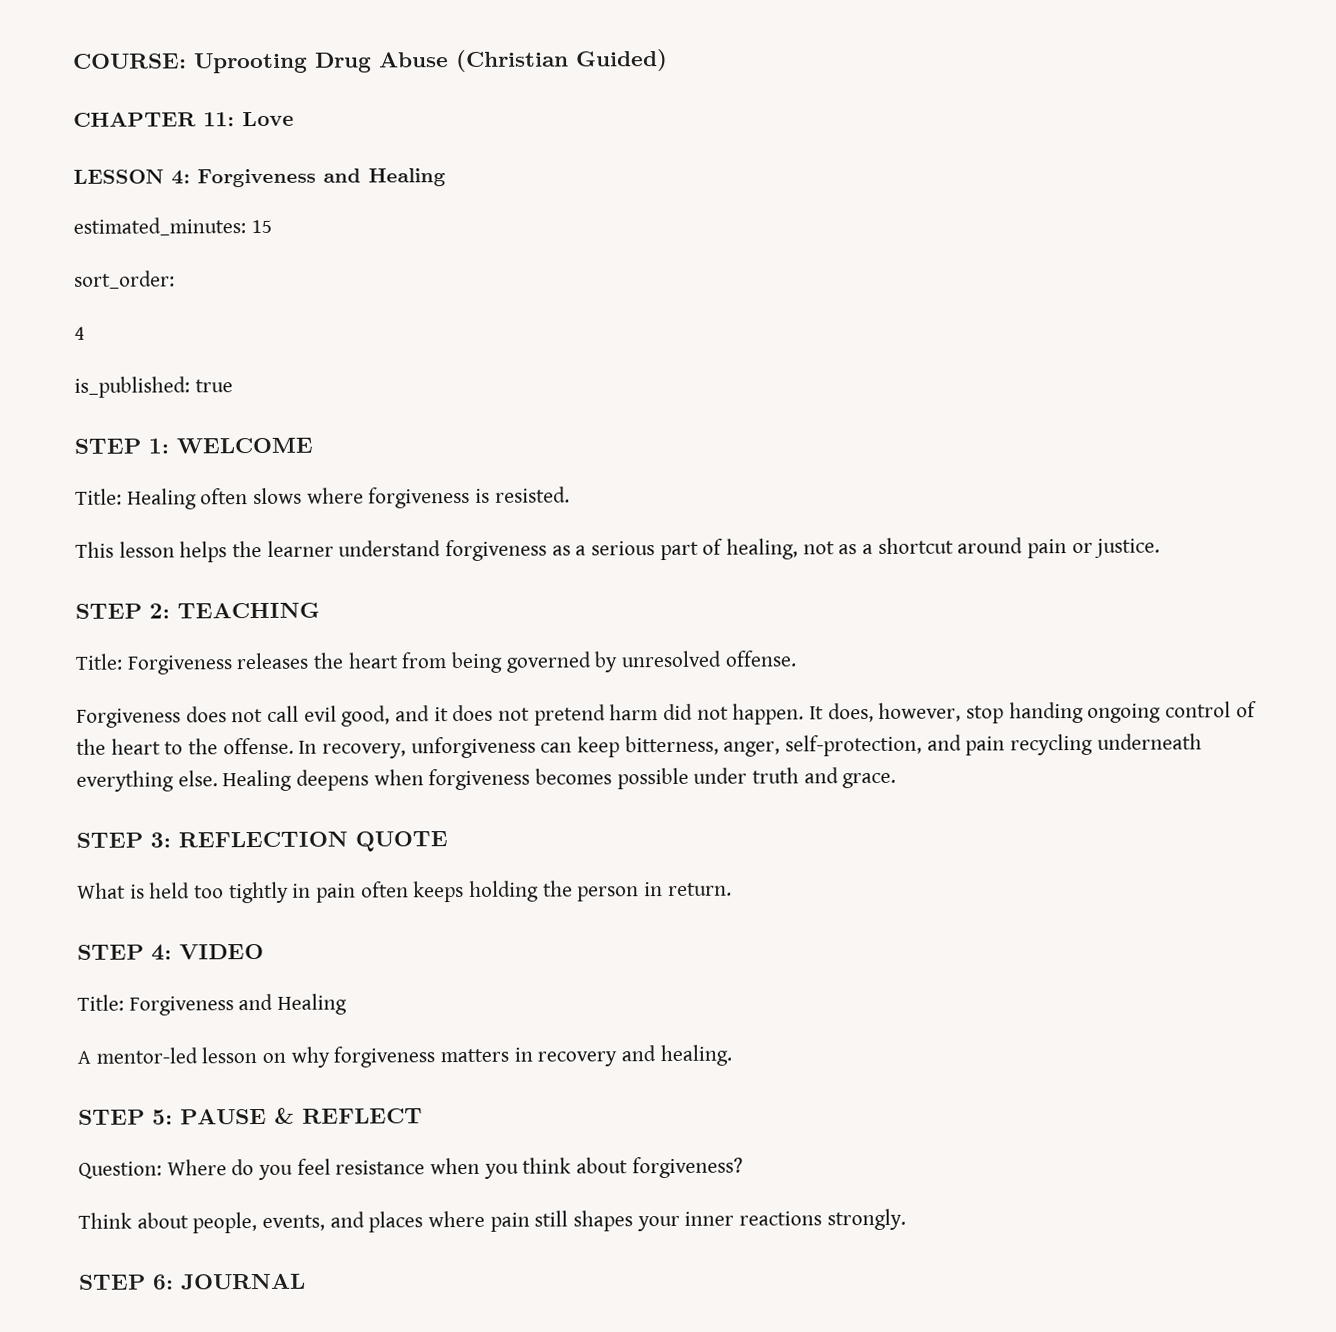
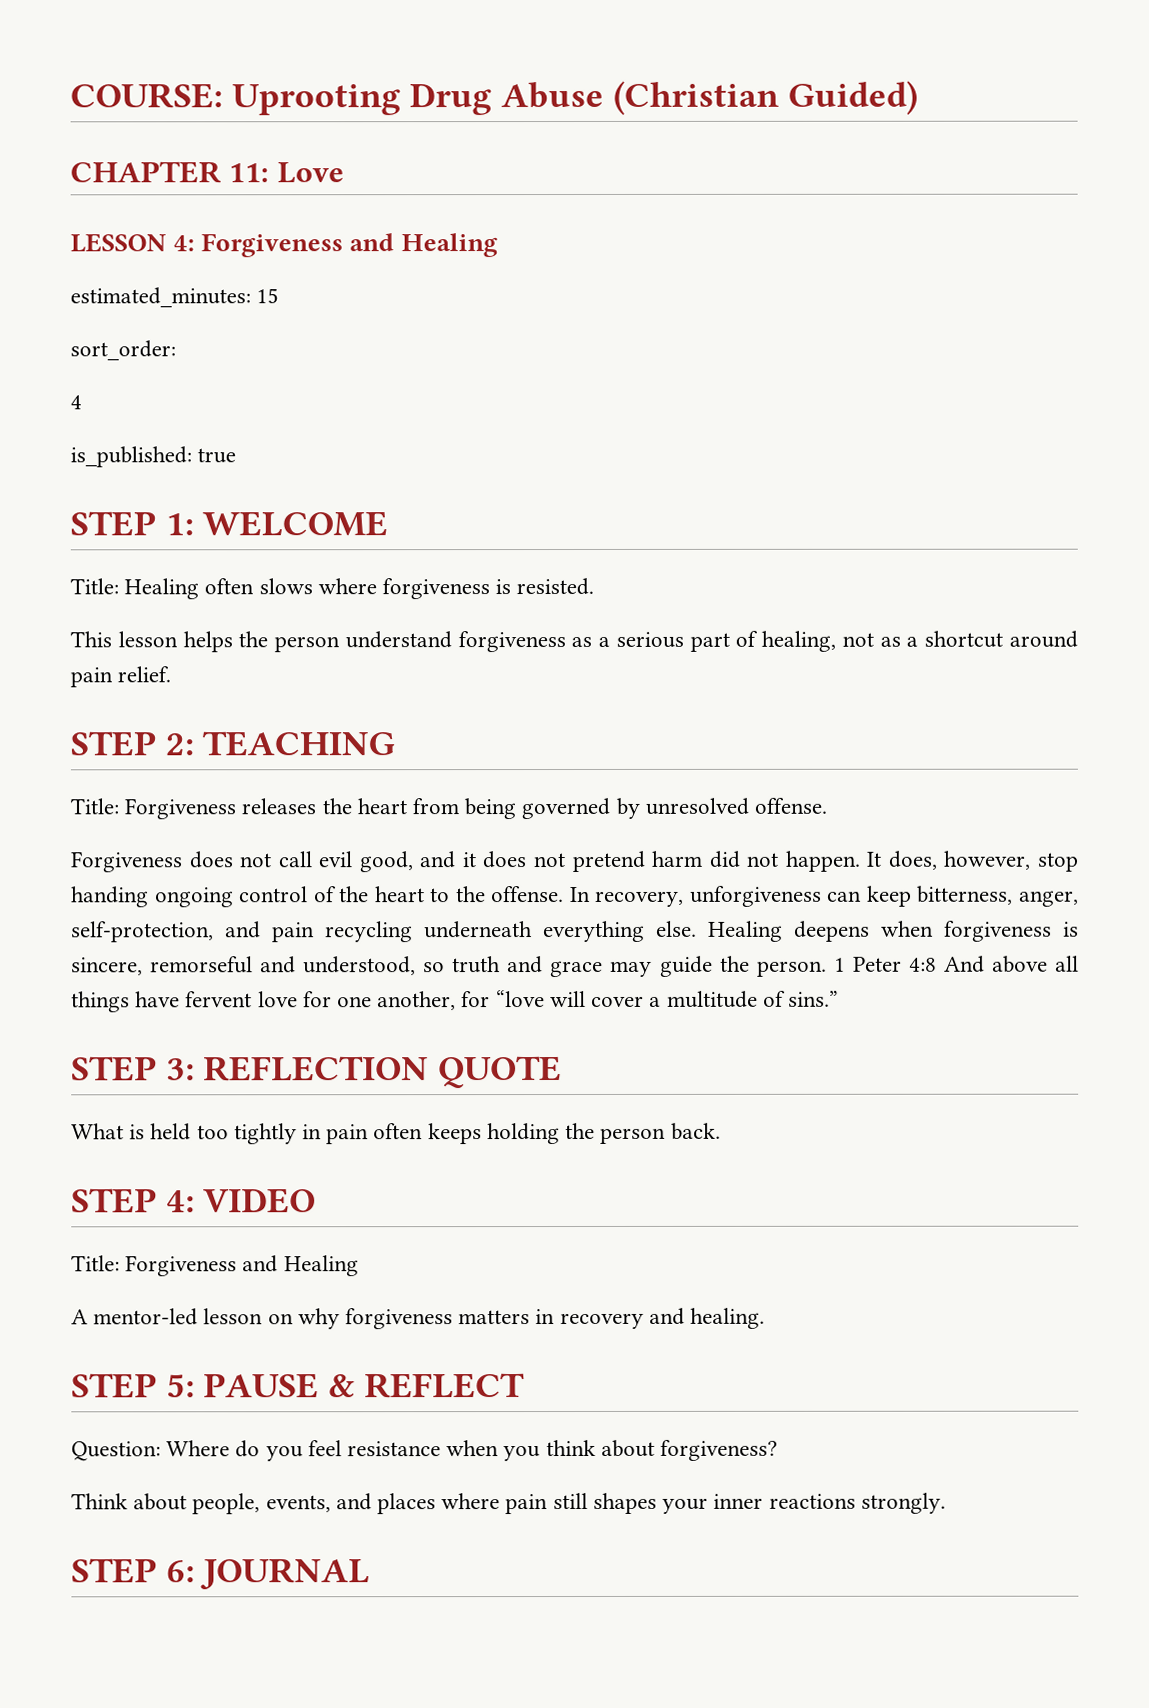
[266,540,334,557] learner -> [274,636,341,653] person
[1071,538,1161,558] or justice. -> [117,666,172,683] relief.
[535,767,897,790] becomes possible under truth and grace. -> [1063,921,1079,937] [71,955,1079,978] [71,990,839,1013] is sincere, remorseful and understood, so truth and grace may guide the person. 1 Peter 4:8 And above all things have fervent love for one another, for “love will cover a multitude of sins.”
[644,882,732,897] in return. -> [670,1122,721,1140] back.

